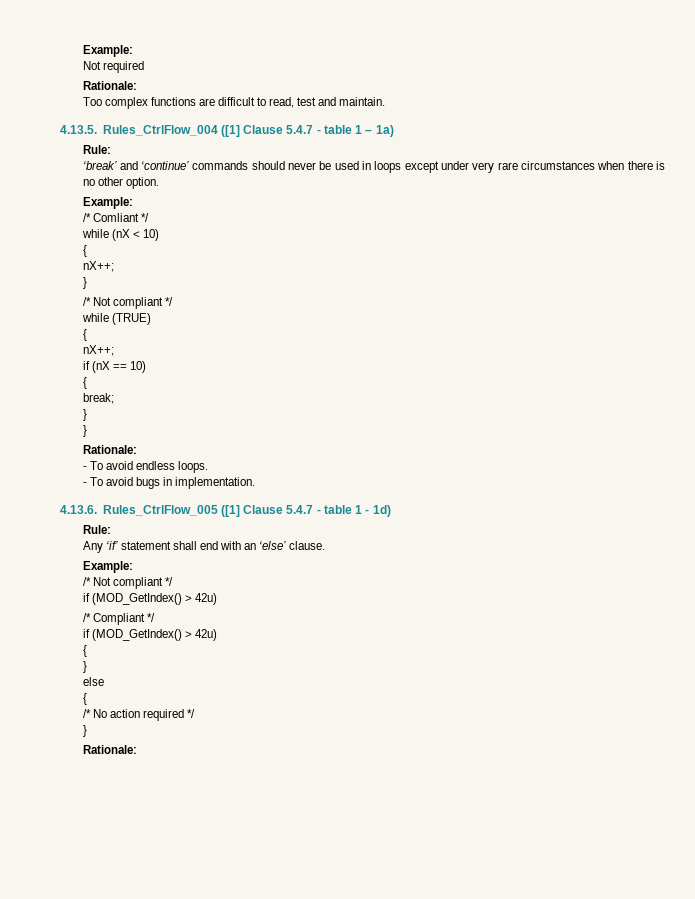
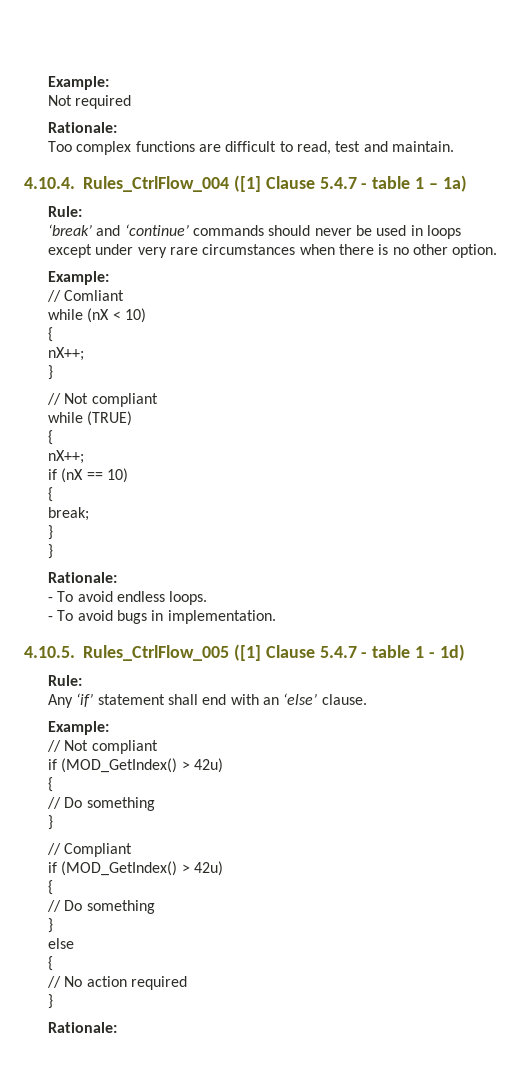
[60,125,97,134] 4.13.5. -> [24,177,75,189] 4.10.4.
[82,213,91,222] /* -> [47,290,62,302] //
[140,213,149,222] */ -> (125, 295) none
[82,297,173,309] /* Not compliant */ -> [47,393,158,407] // Not compliant
[60,505,97,514] 4.13.6. -> [24,646,75,658] 4.10.5.
[82,577,173,589] [82,593,217,605] [82,613,155,625] [82,629,217,641] [82,645,87,657] /* Not compliant */ // if (MOD_GetIndex() > 42u) // /* Compliant */ // if (MOD_GetIndex() > 42u) // { -> [47,740,158,754] [48,758,224,773] [48,777,54,792] [47,797,155,811] [48,815,54,830] [47,843,133,857] [48,861,224,876] [48,880,54,895] [47,900,155,914] // Not compliant // if (MOD_GetIndex() > 42u) // { // // Do something // } // // Compliant // if (MOD_GetIndex() > 42u) // { // // Do something
[82,709,91,718] /* -> [47,976,62,988] //
[186,709,195,718] */ -> (188, 983) none

